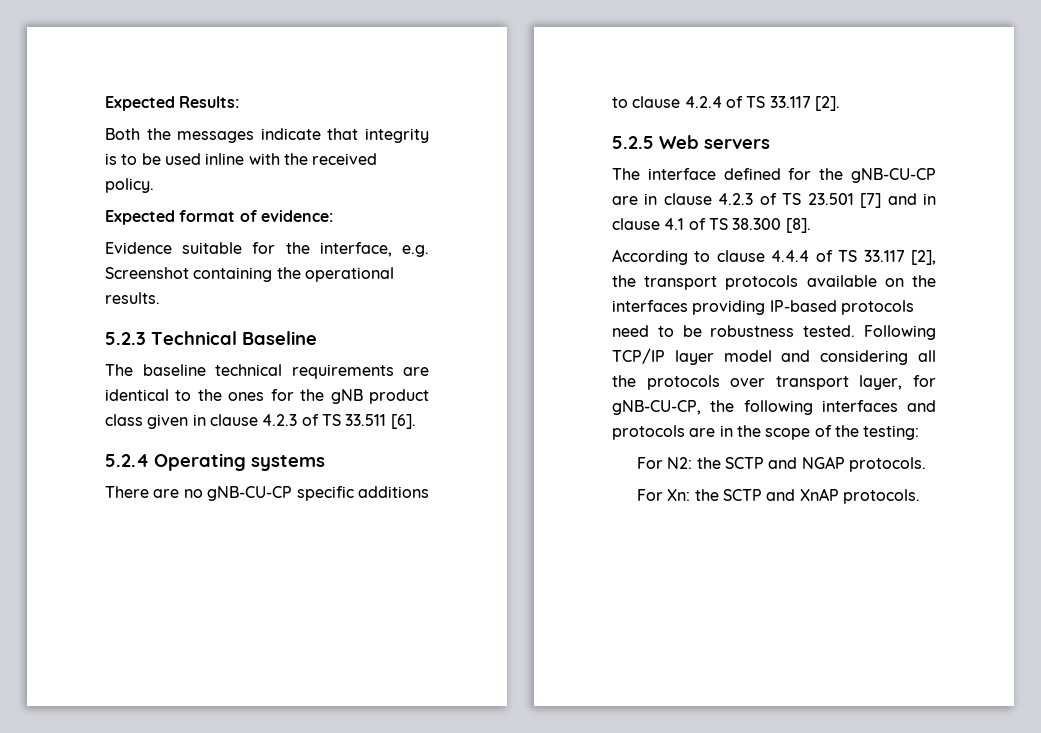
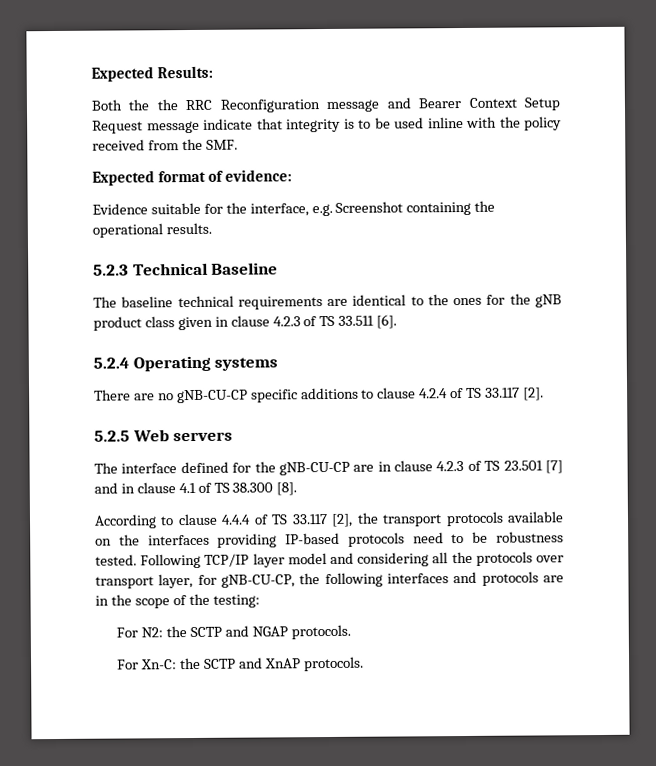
[177,131,255,143] messages -> [156,97,561,113] [92,120,200,134] the RRC Reconfiguration message and Bearer Context Setup Request message
[312,153,378,165] [105,178,154,193] received policy. -> [524,116,562,131] [92,138,238,151] policy received from the SMF.
[667,489,691,501] Xn: -> [140,659,177,670] Xn-C:

